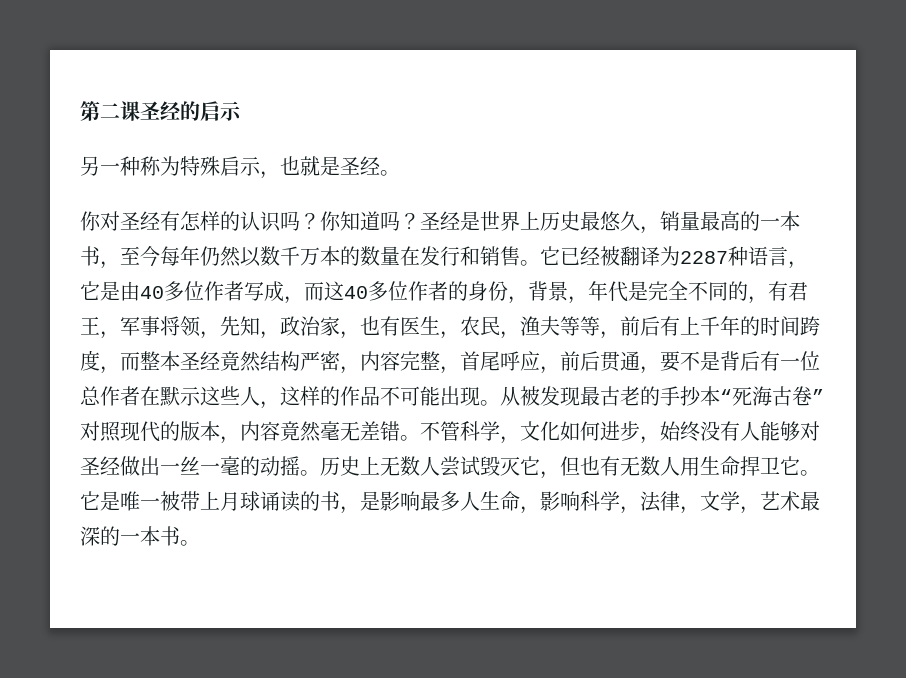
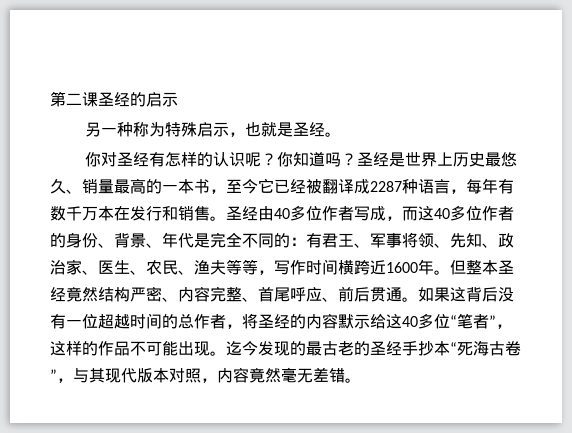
[280,211,300,231] 吗 -> [244,152,261,167] 呢
[640,226,660,234] ， -> [66,189,82,194] 、
[160,246,261,267] 每年仍然以 -> [258,178,514,194] 它已经被翻译成2287种语言，每年有
[340,246,400,266] 的数量 -> (114, 213) none
[540,246,808,269] [80,281,120,301] 它已经被翻译为2287种语言，它是 -> [226,206,258,221] 圣经
[508,281,588,304] ，背景， -> [98,233,162,248] 、背景、
[748,281,808,304] [80,316,820,339] [80,350,140,374] ，有君王，军事将领，先知，政治家，也有医生，农民，渔夫等等，前后有上千年的时间跨度，而 -> [290,232,514,248] [50,259,466,275] ：有君王、军事将领、先知、政治家、医生、农民、渔夫等等，写作时间横跨近1600年。但
[340,366,360,374] ， -> [162,297,178,302] 、
[440,366,460,374] ， -> [242,297,258,302] 、
[540,366,560,374] ， -> [322,297,338,302] 、
[640,351,820,374] [80,386,260,406] ，要不是背后有一位总作者在默示这些人 -> [402,287,514,302] [50,313,496,329] 。如果这背后没有一位超越时间的总作者，将圣经的内容默示给这40多位“笔者”
[500,386,580,406] 从被发现 -> [226,341,306,356] 迄今发现的
(660, 396) none -> [370,341,402,356] 圣经
[80,421,220,442] 对照现代的版本 -> [57,368,201,383] ，与其现代版本对照
[420,421,820,444] [80,456,820,479] [80,491,820,514] [80,526,200,546] 不管科学，文化如何进步，始终没有人能够对圣经做出一丝一毫的动摇。历史上无数人尝试毁灭它，但也有无数人用生命捍卫它。它是唯一被带上月球诵读的书，是影响最多人生命，影响科学，法律，文学，艺术最深的一本书。 -> (361, 380) none

